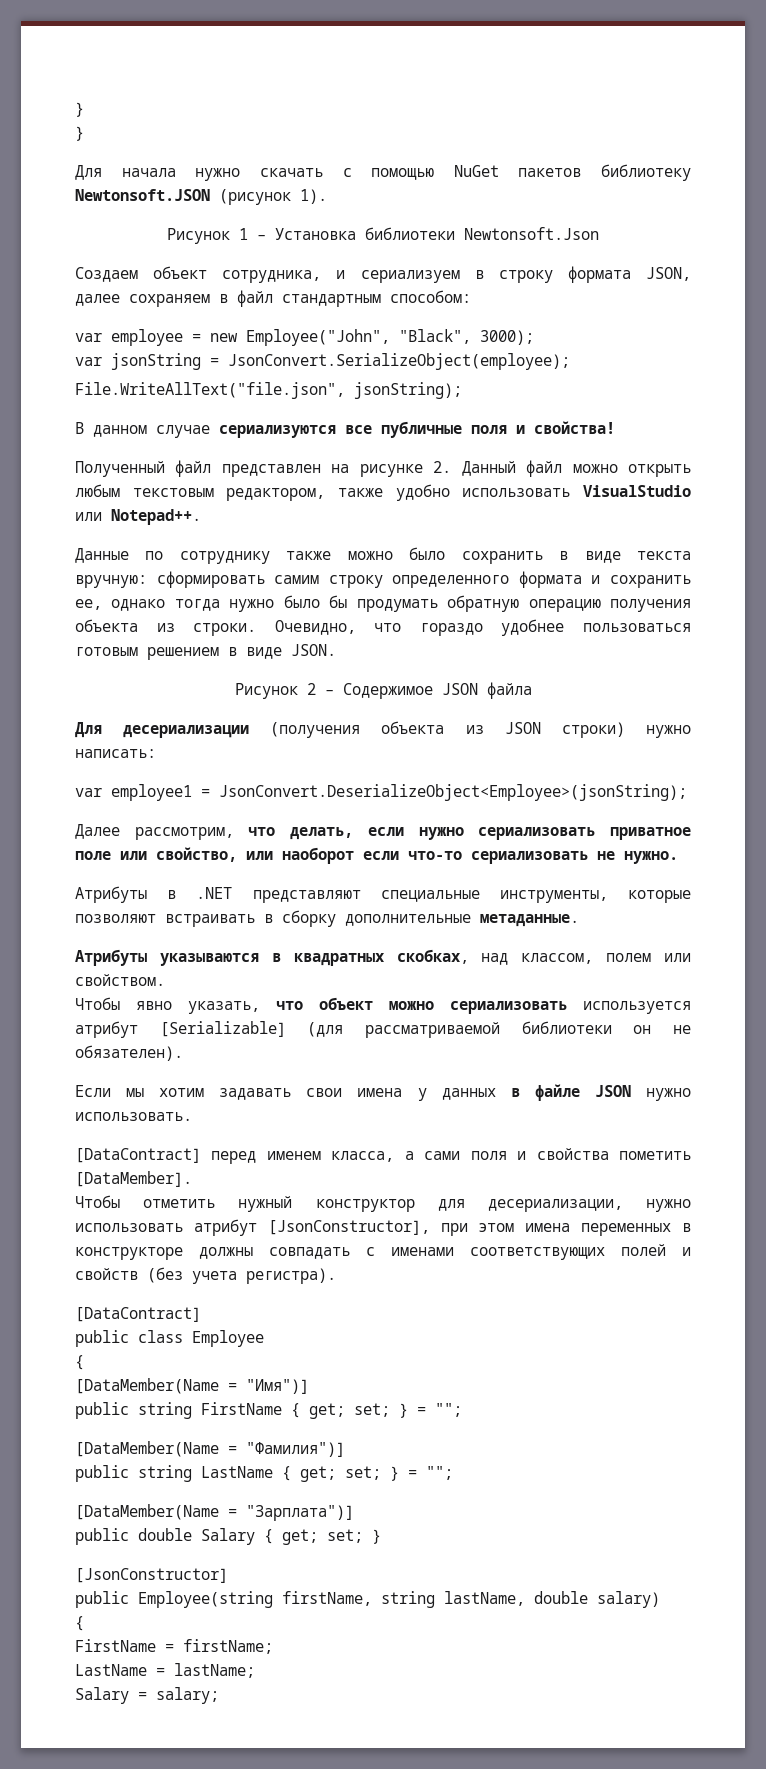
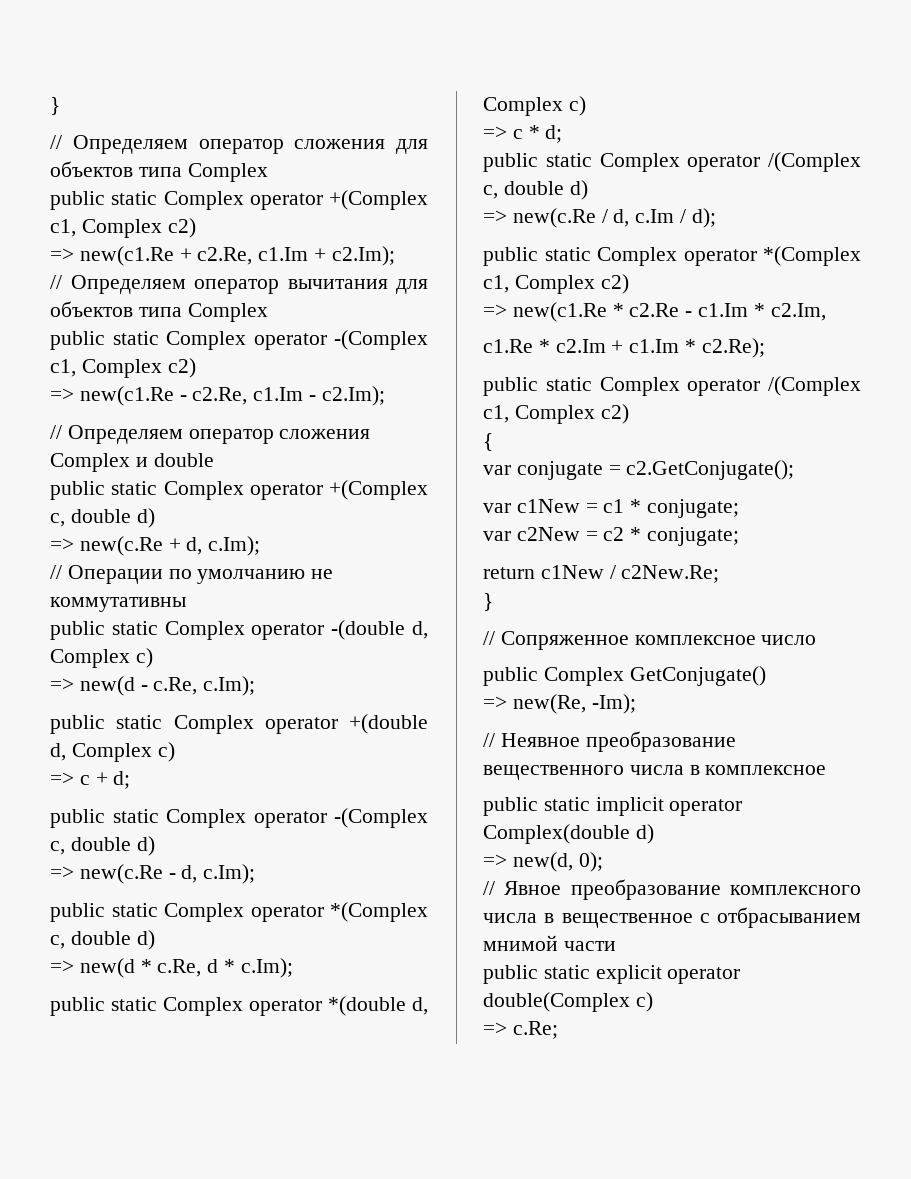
[75,102,84,117] [75,126,84,141] [75,164,691,181] [75,189,327,205] [167,227,599,244] [75,266,691,283] [75,290,471,307] [75,329,534,346] [75,353,570,370] [75,382,462,399] [75,421,615,438] [75,460,692,477] [75,484,691,501] [75,509,201,525] [75,547,692,564] [75,571,691,588] [75,595,692,612] [75,619,691,636] [75,644,336,660] [234,682,532,699] [75,721,691,738] [75,749,156,758] [75,784,687,801] [75,824,691,840] [75,847,678,864] [75,886,691,903] [75,910,579,927] [75,949,691,966] [75,974,165,986] [75,997,691,1014] [75,1021,691,1038] [75,1045,183,1061] [75,1084,691,1101] [75,1112,192,1121] [75,1148,692,1164] [75,1171,192,1187] [75,1195,691,1212] [75,1219,691,1236] [75,1244,691,1260] [75,1267,336,1284] [75,1307,201,1322] [75,1330,264,1347] [75,1355,84,1370] [75,1378,309,1394] [75,1402,462,1419] [75,1441,345,1457] [75,1465,453,1482] [75,1504,354,1521] [75,1528,381,1545] [75,1568,228,1583] [75,1591,660,1608] [75,1616,84,1631] [75,1639,273,1654] [75,1663,255,1678] [75,1687,219,1704] } // } // Для начала нужно скачать с помощью NuGet пакетов библиотеку Newtonsoft.JSON (рисунок 1). // Рисунок 1 – Установка библиотеки Newtonsoft.Json // Создаем объект сотрудника, и сериализуем в строку формата JSON, далее сохраняем в файл стандартным способом: // var employee = new Employee("John", "Black", 3000); // var jsonString = JsonConvert.SerializeObject(employee); // File.WriteAllText("file.json", jsonString); // В данном случае сериализуются все публичные поля и свойства! // Полученный файл представлен на рисунке 2. Данный файл можно открыть любым текстовым редактором, также удобно использовать VisualStudio или Notepad++. // Данные по сотруднику также можно было сохранить в виде текста вручную: сформировать самим строку определенного формата и сохранить ее, однако тогда нужно было бы продумать обратную операцию получения объекта из строки. Очевидно, что гораздо удобнее пользоваться готовым решением в виде JSON. // Рисунок 2 – Содержимое JSON файла // Для десериализации (получения объекта из JSON строки) нужно написать: // var employee1 = JsonConvert.DeserializeObject<Employee>(jsonString); // Далее рассмотрим, что делать, если нужно сериализовать приватное поле или свойство, или наоборот если что-то сериализовать не нужно. // Атрибуты в .NET представляют специальные инструменты, которые позволяют встраивать в сборку дополнительные метаданные. // Атрибуты указываются в квадратных скобках, над классом, полем или свойством. // Чтобы явно указать, что объект можно сериализовать используется атрибут [Serializable] (для рассматриваемой библиотеки он не обязателен). // Если мы хотим задавать свои имена у данных в файле JSON нужно использовать. // [DataContract] перед именем класса, а сами поля и свойства пометить [DataMember]. // Чтобы отметить нужный конструктор для десериализации, нужно использовать атрибут [JsonConstructor], при этом имена переменных в конструкторе должны совпадать с именами соответствующих полей и свойств (без учета регистра). // [DataContract] // public class Employee // { // [DataMember(Name = "Имя")] // public string FirstName { get; set; } = ""; // [DataMember(Name = "Фамилия")] // public string LastName { get; set; } = ""; // [DataMember(Name = "Зарплата")] // public double Salary { get; set; } // [JsonConstructor] // public Employee(string firstName, string lastName, double salary) // { // FirstName = firstName; // LastName = lastName; // Salary = salary; -> [50,97,60,115] [50,135,428,154] [50,161,268,182] [50,190,428,210] [50,218,196,238] [50,246,395,266] [50,275,428,294] [50,301,268,322] [50,330,428,350] [50,358,196,378] [50,386,385,406] [50,425,371,444] [50,453,214,472] [50,480,428,500] [50,508,155,528] [50,536,261,556] [50,565,334,584] [50,597,186,612] [50,620,428,640] [50,648,153,668] [50,676,256,696] [50,714,428,734] [50,742,175,762] [50,771,131,789] [50,808,428,828] [50,836,155,856] [50,864,256,884] [50,902,428,922] [50,930,155,950] [50,958,293,978] [50,996,428,1016] [483,96,586,116] [483,125,563,143] [483,152,861,172] [483,180,588,200] [483,208,716,228] [483,246,861,266] [483,274,629,294] [483,302,826,322] [483,338,765,358] [483,376,861,396] [483,404,629,424] [483,433,493,451] [483,460,795,480] [483,499,740,518] [483,527,740,546] [483,565,720,583] [483,593,493,611] [483,631,817,650] [483,666,766,686] [483,694,636,714] [483,731,736,752] [483,765,827,780] [483,797,743,816] [483,824,654,844] [483,852,603,872] [483,879,861,900] [483,907,861,928] [483,935,616,951] [483,965,741,984] [483,992,653,1012] [483,1021,558,1039] } // // Определяем оператор сложения для объектов типа Complex // public static Complex operator +(Complex c1, Complex c2) // => new(c1.Re + c2.Re, c1.Im + c2.Im); // // Определяем оператор вычитания для объектов типа Complex // public static Complex operator -(Complex c1, Complex c2) // => new(c1.Re - c2.Re, c1.Im - c2.Im); // // Определяем оператор сложения Complex и double // public static Complex operator +(Complex c, double d) // => new(c.Re + d, c.Im); // // Операции по умолчанию не коммутативны // public static Complex operator -(double d, Complex c) // => new(d - c.Re, c.Im); // public static Complex operator +(double d, Complex c) // => c + d; // public static Complex operator -(Complex c, double d) // => new(c.Re - d, c.Im); // public static Complex operator *(Complex c, double d) // => new(d * c.Re, d * c.Im); // public static Complex operator *(double d, Complex c) // => c * d; // public static Complex operator /(Complex c, double d) // => new(c.Re / d, c.Im / d); // public static Complex operator *(Complex c1, Complex c2) // => new(c1.Re * c2.Re - c1.Im * c2.Im, // c1.Re * c2.Im + c1.Im * c2.Re); // public static Complex operator /(Complex c1, Complex c2) // { // var conjugate = c2.GetConjugate(); // var c1New = c1 * conjugate; // var c2New = c2 * conjugate; // return c1New / c2New.Re; // } // // Сопряженное комплексное число // public Complex GetConjugate() // => new(Re, -Im); // // Неявное преобразование вещественного числа в комплексное // public static implicit operator Complex(double d) // => new(d, 0); // // Явное преобразование комплексного числа в вещественное с отбрасыванием мнимой части // public static explicit operator double(Complex c) // => c.Re;

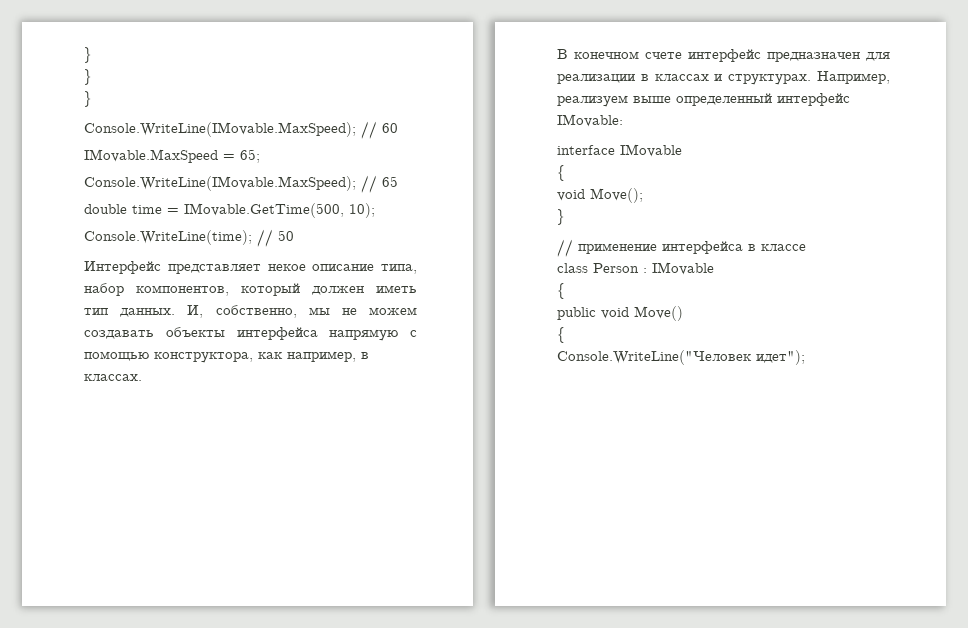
[50,97,60,115] [50,135,428,154] [50,161,268,182] [50,190,428,210] [50,218,196,238] [50,246,395,266] [50,275,428,294] [50,301,268,322] [50,330,428,350] [50,358,196,378] [50,386,385,406] [50,425,371,444] [50,453,214,472] [50,480,428,500] [50,508,155,528] [50,536,261,556] [50,565,334,584] [50,597,186,612] [50,620,428,640] [50,648,153,668] [50,676,256,696] [50,714,428,734] [50,742,175,762] [50,771,131,789] [50,808,428,828] [50,836,155,856] [50,864,256,884] [50,902,428,922] [50,930,155,950] [50,958,293,978] [50,996,428,1016] [483,96,586,116] [483,125,563,143] [483,152,861,172] [483,180,588,200] [483,208,716,228] [483,246,861,266] [483,274,629,294] [483,302,826,322] [483,338,765,358] [483,376,861,396] [483,404,629,424] [483,433,493,451] [483,460,795,480] [483,499,740,518] [483,527,740,546] [483,565,720,583] [483,593,493,611] [483,631,817,650] [483,666,766,686] [483,694,636,714] [483,731,736,752] [483,765,827,780] [483,797,743,816] [483,824,654,844] [483,852,603,872] [483,879,861,900] [483,907,861,928] [483,935,616,951] [483,965,741,984] [483,992,653,1012] [483,1021,558,1039] } // // Определяем оператор сложения для объектов типа Complex // public static Complex operator +(Complex c1, Complex c2) // => new(c1.Re + c2.Re, c1.Im + c2.Im); // // Определяем оператор вычитания для объектов типа Complex // public static Complex operator -(Complex c1, Complex c2) // => new(c1.Re - c2.Re, c1.Im - c2.Im); // // Определяем оператор сложения Complex и double // public static Complex operator +(Complex c, double d) // => new(c.Re + d, c.Im); // // Операции по умолчанию не коммутативны // public static Complex operator -(double d, Complex c) // => new(d - c.Re, c.Im); // public static Complex operator +(double d, Complex c) // => c + d; // public static Complex operator -(Complex c, double d) // => new(c.Re - d, c.Im); // public static Complex operator *(Complex c, double d) // => new(d * c.Re, d * c.Im); // public static Complex operator *(double d, Complex c) // => c * d; // public static Complex operator /(Complex c, double d) // => new(c.Re / d, c.Im / d); // public static Complex operator *(Complex c1, Complex c2) // => new(c1.Re * c2.Re - c1.Im * c2.Im, // c1.Re * c2.Im + c1.Im * c2.Re); // public static Complex operator /(Complex c1, Complex c2) // { // var conjugate = c2.GetConjugate(); // var c1New = c1 * conjugate; // var c2New = c2 * conjugate; // return c1New / c2New.Re; // } // // Сопряженное комплексное число // public Complex GetConjugate() // => new(Re, -Im); // // Неявное преобразование вещественного числа в комплексное // public static implicit operator Complex(double d) // => new(d, 0); // // Явное преобразование комплексного числа в вещественное с отбрасыванием мнимой части // public static explicit operator double(Complex c) // => c.Re; -> [84,47,92,63] [84,69,92,85] [84,91,92,107] [84,121,398,139] [84,149,260,163] [84,175,398,193] [84,203,375,218] [84,229,294,247] [84,261,417,274] [84,283,417,296] [84,305,417,318] [84,327,417,341] [84,351,369,363] [84,374,142,381] [557,49,890,62] [557,71,890,85] [557,93,850,107] [557,114,623,127] [557,144,682,157] [557,165,565,181] [557,188,643,203] [557,209,565,225] [557,239,806,257] [557,262,714,275] [557,283,565,299] [557,306,683,321] [557,327,565,343] [557,350,805,365] } // } // } // Console.WriteLine(IMovable.MaxSpeed); // 60 // IMovable.MaxSpeed = 65; // Console.WriteLine(IMovable.MaxSpeed); // 65 // double time = IMovable.GetTime(500, 10); // Console.WriteLine(time); // 50 // Интерфейс представляет некое описание типа, набор компонентов, который должен иметь тип данных. И, собственно, мы не можем создавать объекты интерфейса напрямую с помощью конструктора, как например, в классах. // В конечном счете интерфейс предназначен для реализации в классах и структурах. Например, реализуем выше определенный интерфейс IMovable: // interface IMovable // { // void Move(); // } // // применение интерфейса в классе // class Person : IMovable // { // public void Move() // { // Console.WriteLine("Человек идет");

